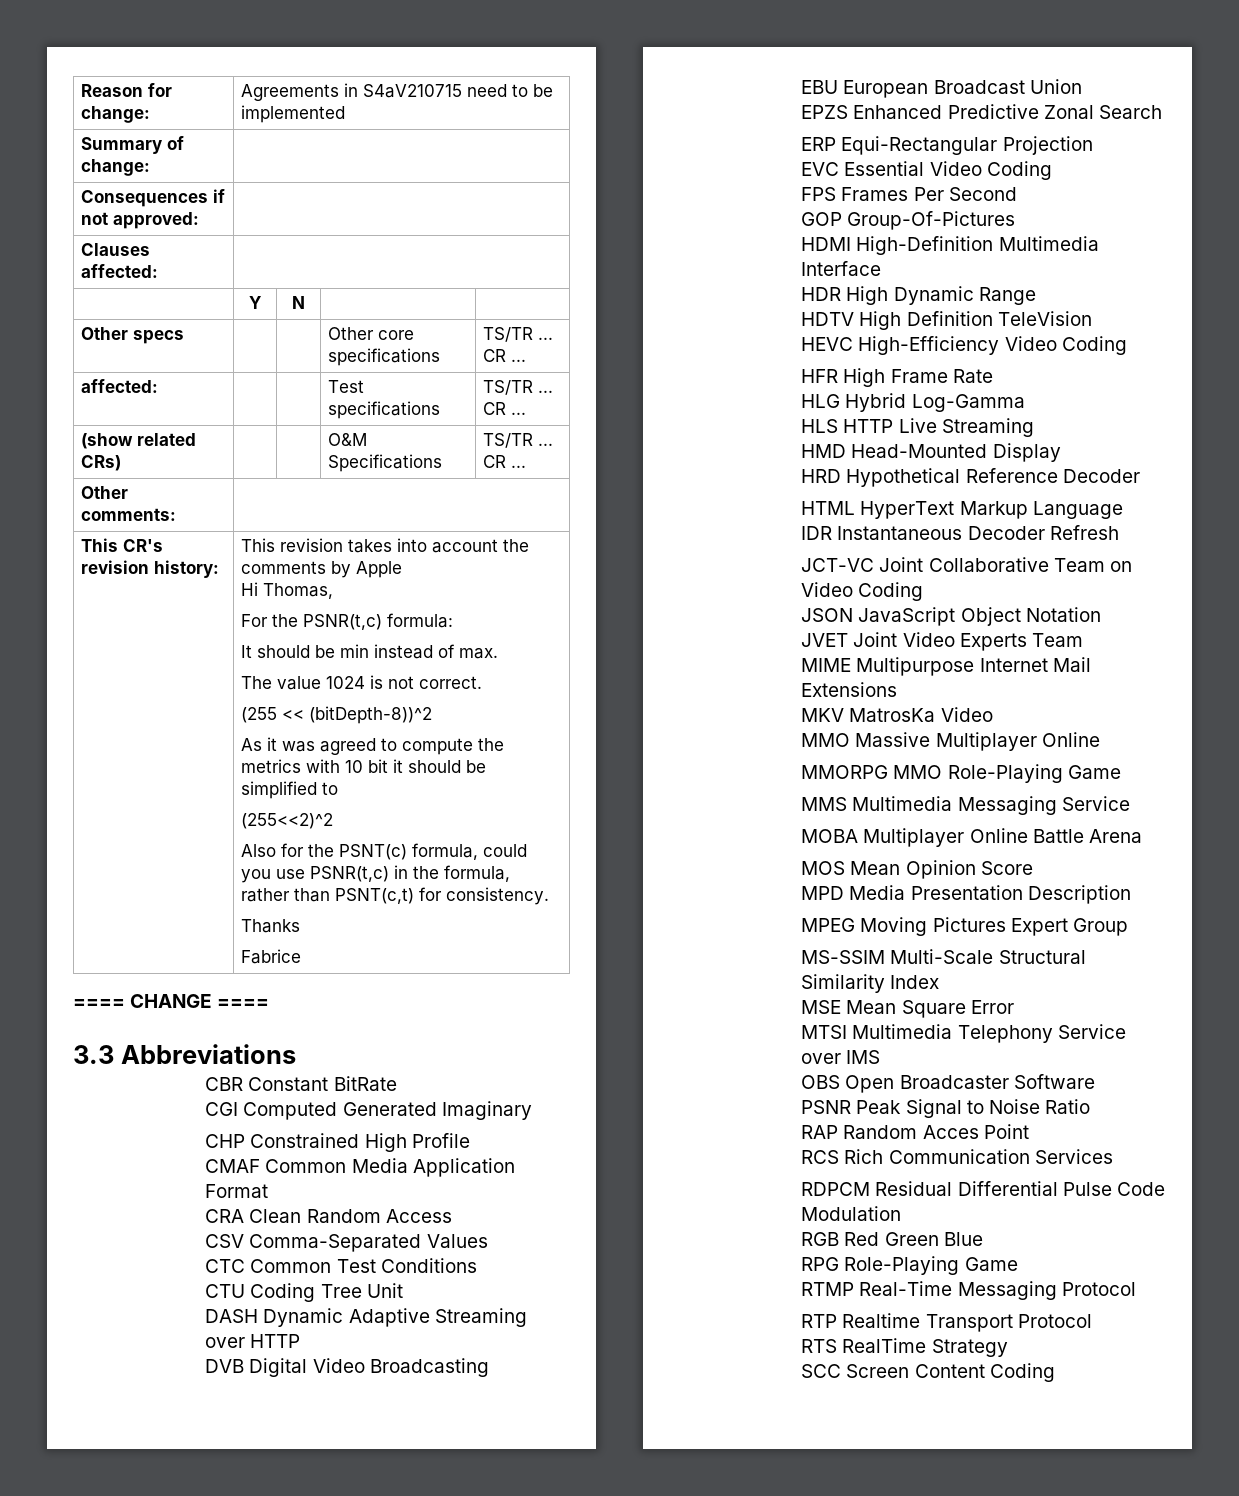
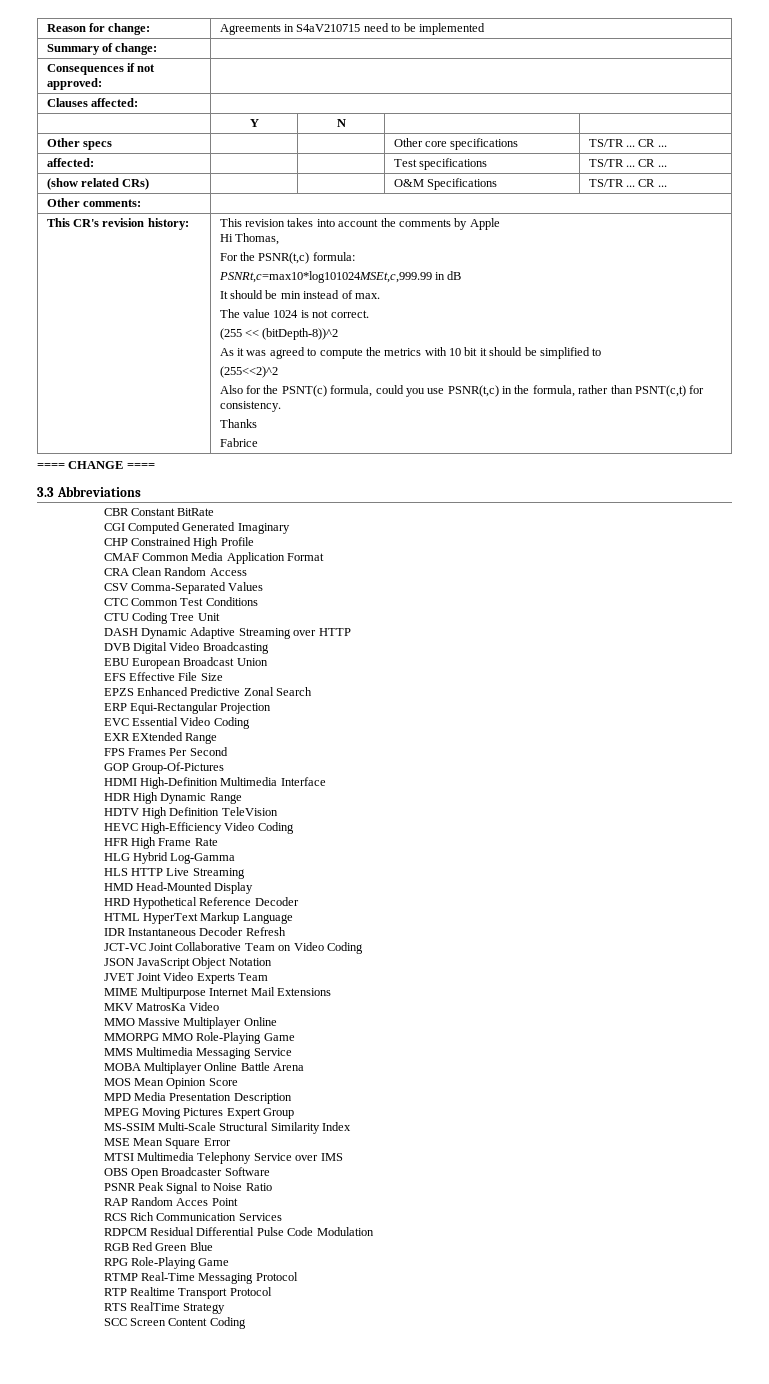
(454, 620) none -> [218,271,462,283] // PSNRt,c=max10*log101024MSEt,c,999.99 in dB
(1082, 86) none -> [103,672,223,681] // EFS Effective File Size
(1052, 170) none -> [103,732,218,744] // EXR EXtended Range

